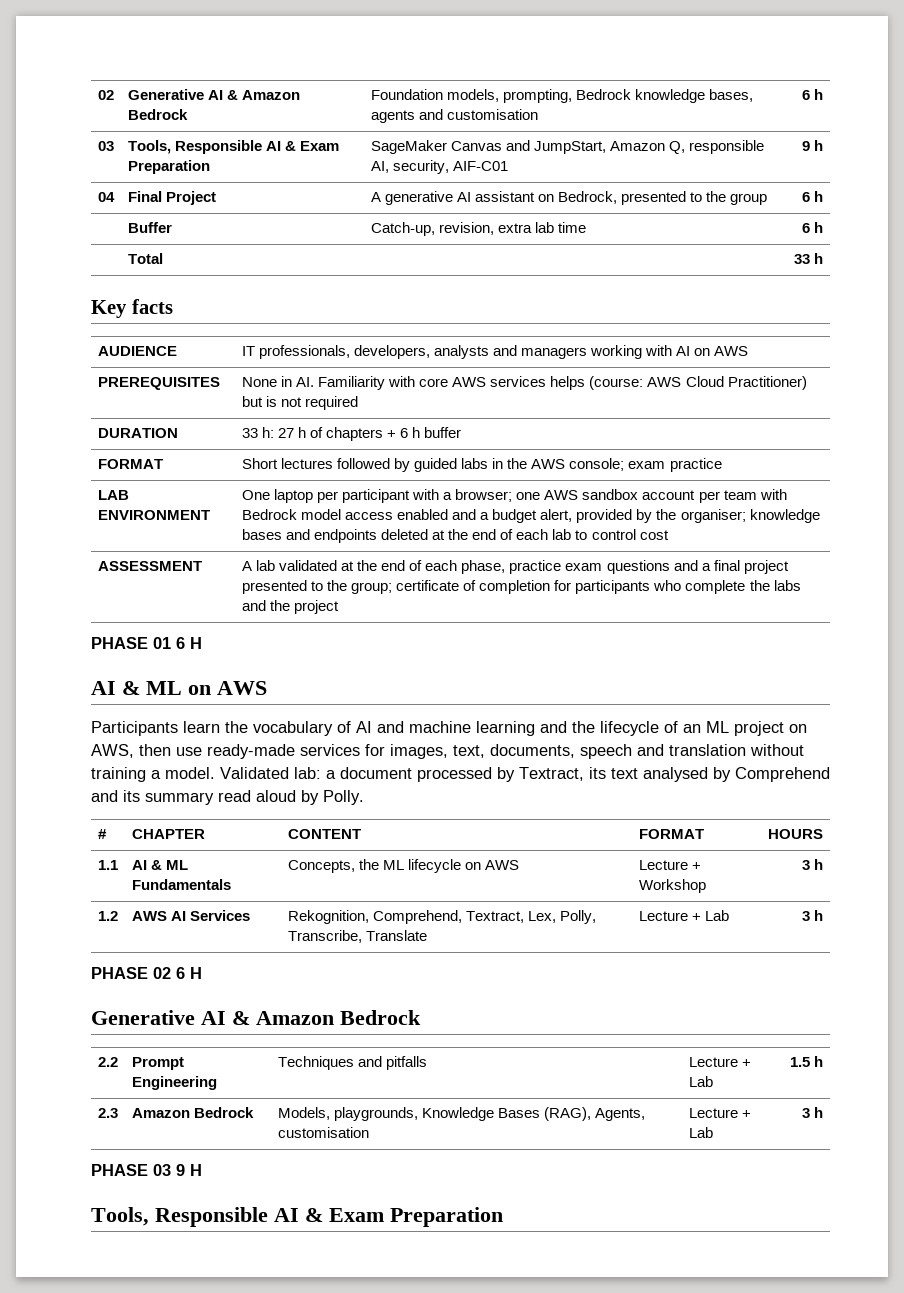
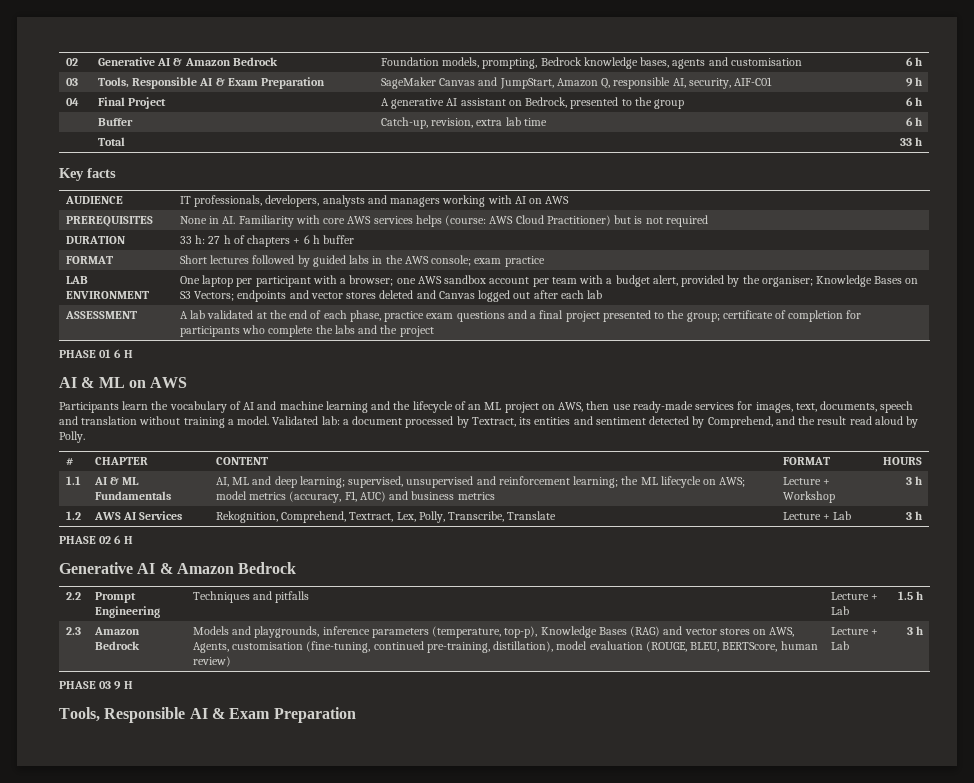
[241,509,477,520] Bedrock model access enabled and -> (604, 279) none
[749,509,820,523] [241,529,514,543] knowledge bases and endpoints deleted at the end of -> [815,275,919,287] [179,290,558,302] Knowledge Bases on S3 Vectors; endpoints and vector stores deleted and Canvas logged out after
[575,529,669,540] to control cost -> (603, 294) none
[611,767,830,782] [91,790,214,805] text analysed by Comprehend and its summary -> [534,416,847,428] entities and sentiment detected by Comprehend, and the result
[287,859,520,873] Concepts, the ML lifecycle on AWS -> [215,476,746,488] [215,491,495,503] AI, ML and deep learning; supervised, unsupervised and reinforcement learning; the ML lifecycle on AWS; model metrics (accuracy, F1, AUC) and business metrics
[277,1107,646,1121] [277,1127,369,1138] Models, playgrounds, Knowledge Bases (RAG), Agents, customisation -> [192,626,795,638] [192,641,818,653] [192,656,231,667] Models and playgrounds, inference parameters (temperature, top-p), Knowledge Bases (RAG) and vector stores on AWS, Agents, customisation (fine-tuning, continued pre-training, distillation), model evaluation (ROUGE, BLEU, BERTScore, human review)

